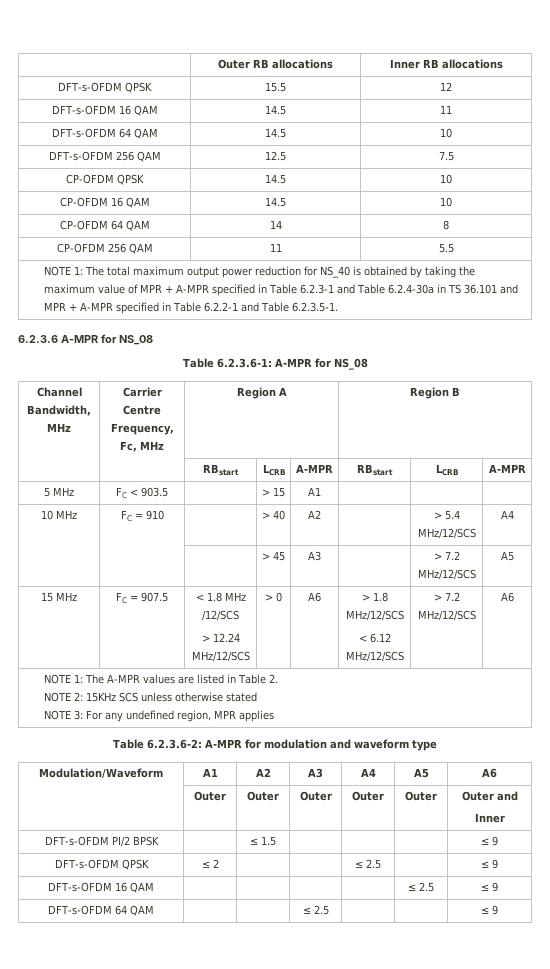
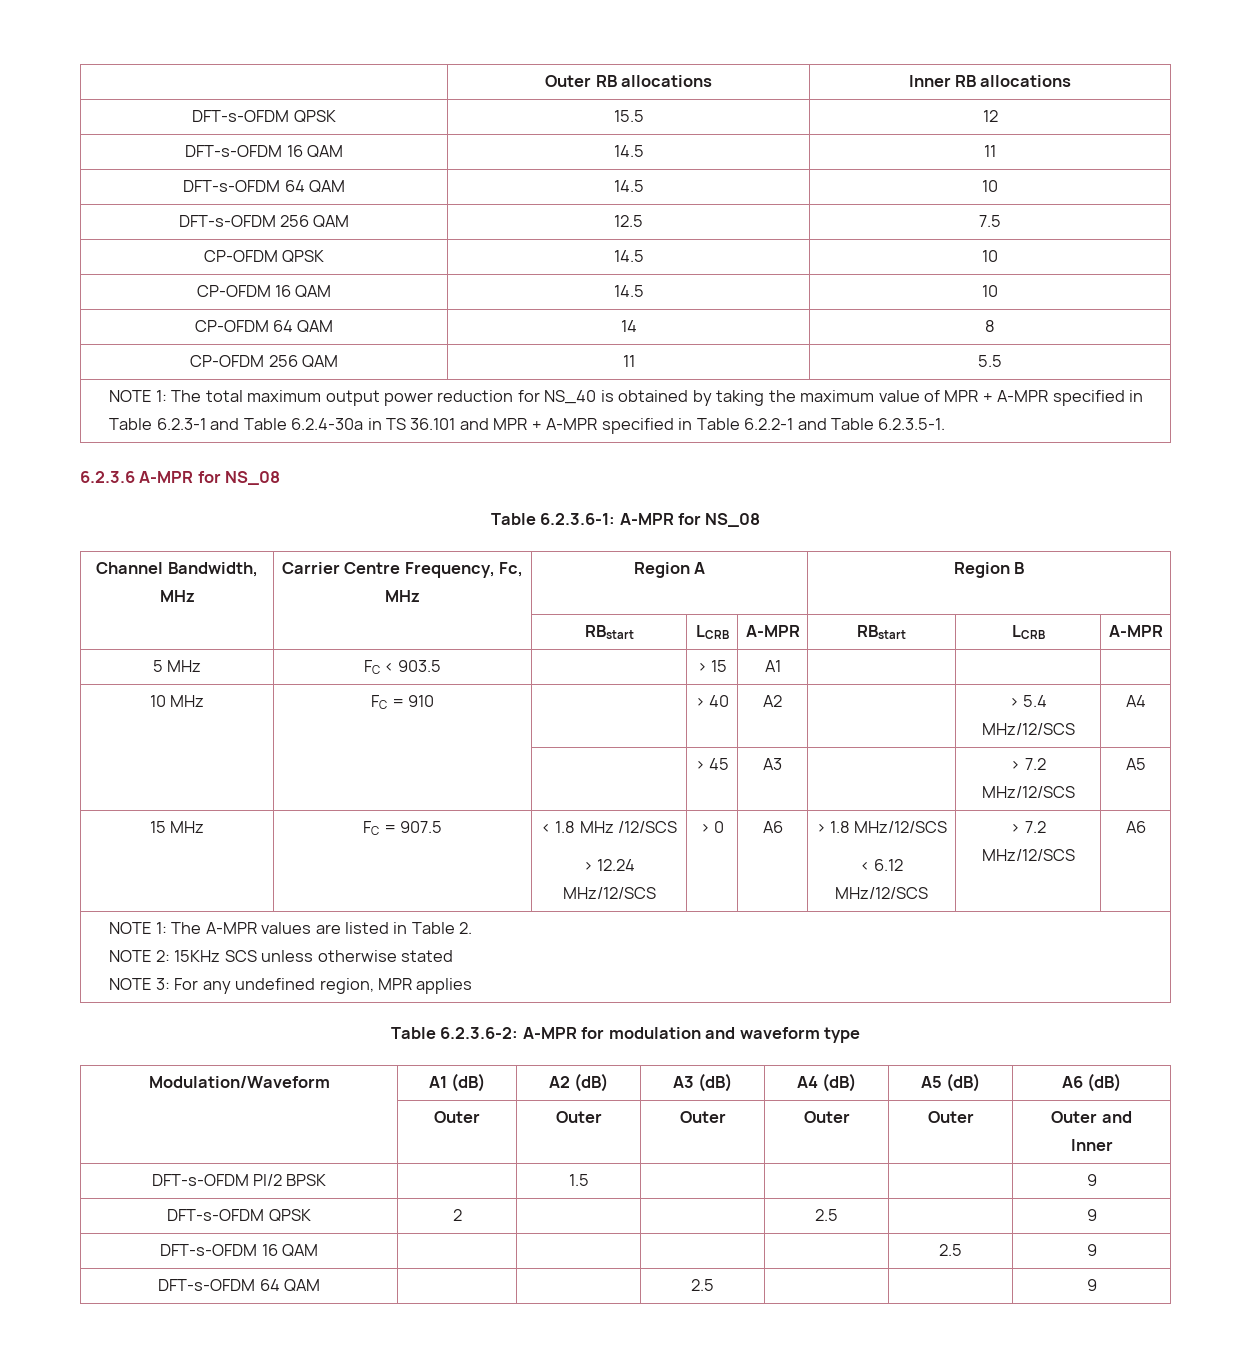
[255,768,271,777] [308,768,323,778] [360,768,376,777] [413,768,429,778] [482,768,497,778] | A2 | A3 | A4 | A5 | A6 -> [451,1073,486,1092] [548,1073,609,1092] [672,1073,733,1092] [796,1073,857,1092] [920,1073,981,1092] [1061,1073,1122,1092] (dB) | A2 (dB) | A3 (dB) | A4 (dB) | A5 (dB) | A6 (dB)
[250,838,258,845] ≤ -> (327, 1180) none
[481,838,489,845] ≤ -> (589, 1180) none
[201,861,210,868] ≤ -> (311, 1215) none
[355,859,381,869] [481,861,489,868] ≤ 2.5 | | ≤ -> [815,1209,838,1221] 2.5 | |
[408,882,434,892] [481,884,489,891] ≤ 2.5 | ≤ -> [939,1244,962,1256] 2.5 |
[302,907,311,914] ≤ -> (320, 1285) none
[481,907,489,914] ≤ -> (714, 1285) none

